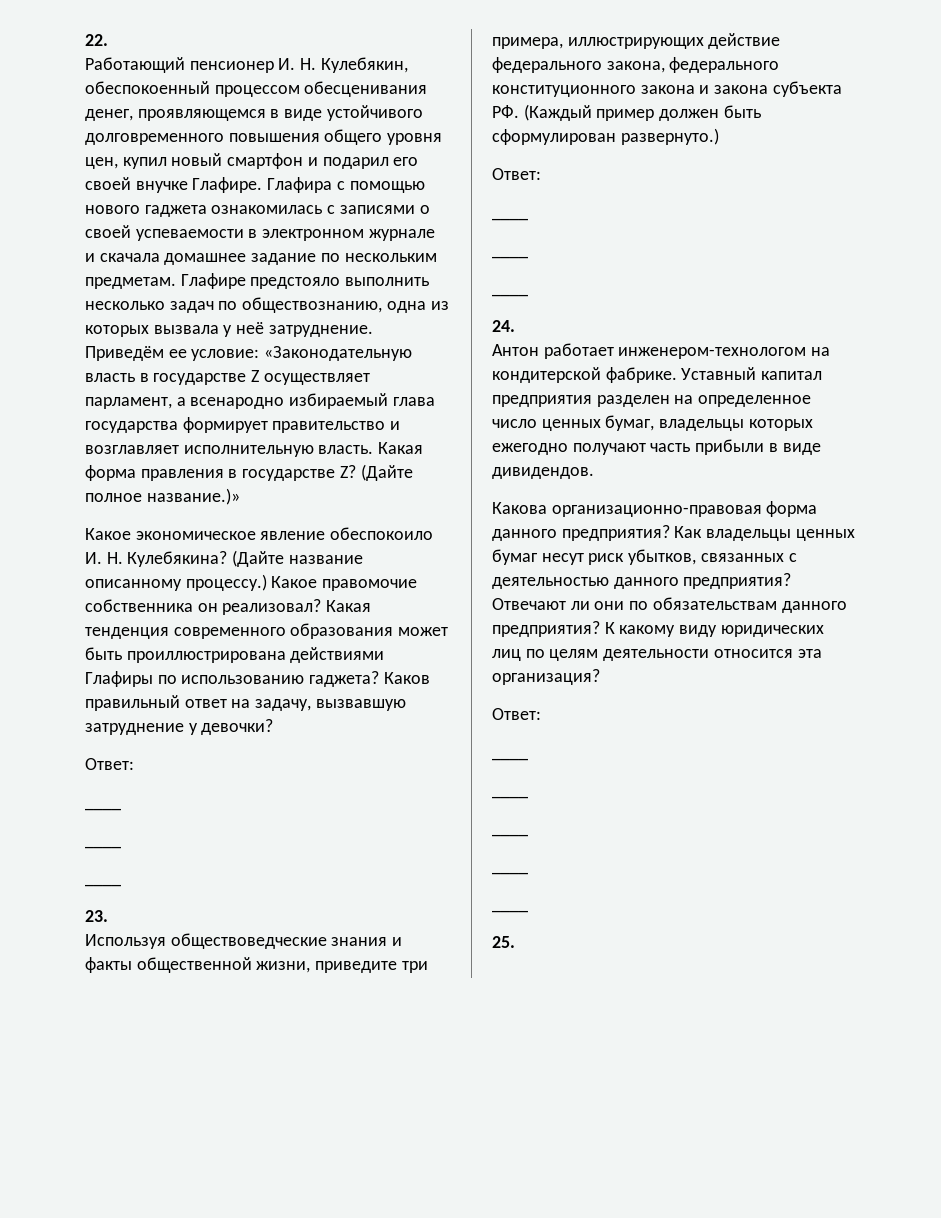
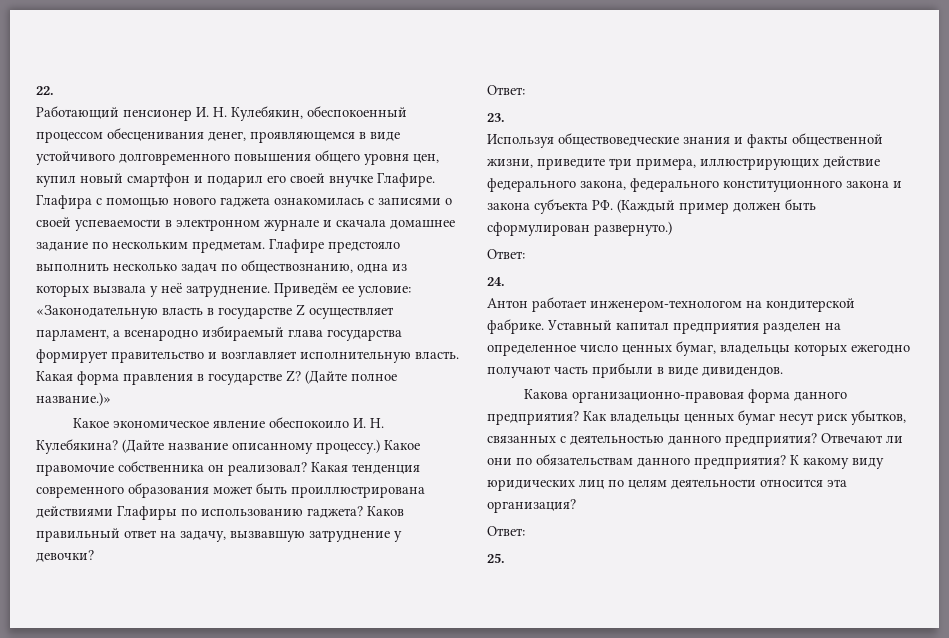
[85,808,121,811] [85,846,121,849] [85,884,121,887] // ____ // ____ // ____ -> (525, 90) none
[492,218,528,221] [492,256,528,259] [492,294,528,297] // ____ // ____ // ____ -> (525, 254) none
[492,758,528,761] [492,796,528,799] [492,834,528,837] [492,872,528,875] [492,910,528,913] // ____ // ____ // ____ // ____ // ____ -> (525, 531) none

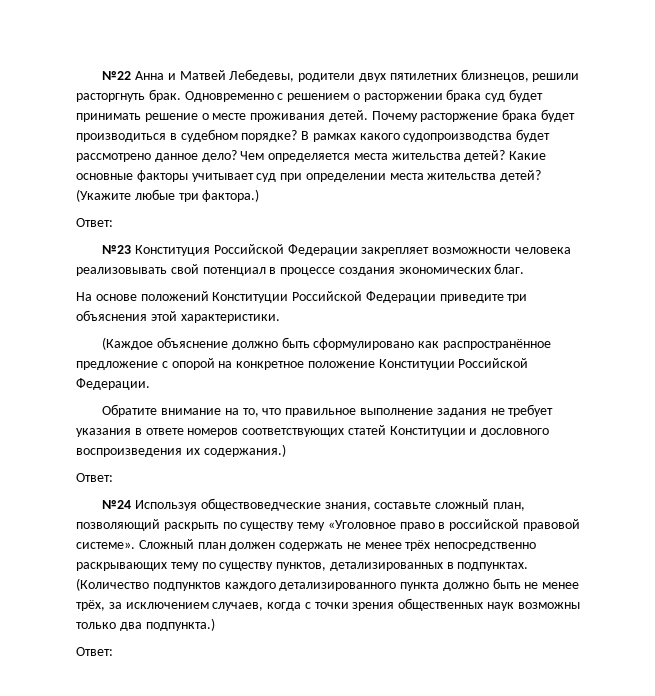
[36,86,54,95] [36,106,407,121] [36,128,400,143] [36,150,439,165] [36,173,435,187] [36,195,452,209] [36,217,455,231] [36,239,400,253] [36,260,407,273] [36,283,411,297] [36,304,394,319] [36,326,402,341] [36,349,459,363] [36,370,397,385] [36,392,111,406] [73,417,385,428] [36,439,420,454] [36,461,420,476] [36,483,425,498] [36,506,404,520] [36,528,402,542] [36,550,94,562] [487,85,525,95] [487,113,505,122] [487,133,883,148] [487,156,880,170] [487,178,902,192] [487,199,816,214] [487,221,672,236] [487,249,525,259] [487,277,505,286] [487,297,855,312] [487,319,841,334] [487,341,910,356] [487,363,783,378] [524,389,848,403] [487,410,906,425] [487,433,903,447] [487,454,884,469] [487,479,847,491] [487,499,576,513] [487,526,525,536] [487,553,505,563] 22. // Работающий пенсионер И. Н. Кулебякин, обеспокоенный процессом обесценивания денег, проявляющемся в виде устойчивого долговременного повышения общего уровня цен, купил новый смартфон и подарил его своей внучке Глафире. Глафира с помощью нового гаджета ознакомилась с записями о своей успеваемости в электронном журнале и скачала домашнее задание по нескольким предметам. Глафире предстояло выполнить несколько задач по обществознанию, одна из которых вызвала у неё затруднение. Приведём ее условие: «Законодательную власть в государстве Z осуществляет парламент, а всенародно избираемый глава государства формирует правительство и возглавляет исполнительную власть. Какая форма правления в государстве Z? (Дайте полное название.)» // Какое экономическое явление обеспокоило И. Н. Кулебякина? (Дайте название описанному процессу.) Какое правомочие собственника он реализовал? Какая тенденция современного образования может быть проиллюстрирована действиями Глафиры по использованию гаджета? Каков правильный ответ на задачу, вызвавшую затруднение у девочки? // Ответ: // 23. // Используя обществоведческие знания и факты общественной жизни, приведите три примера, иллюстрирующих действие федерального закона, федерального конституционного закона и закона субъекта РФ. (Каждый пример должен быть сформулирован развернуто.) // Ответ: // 24. // Антон работает инженером-технологом на кондитерской фабрике. Уставный капитал предприятия разделен на определенное число ценных бумаг, владельцы которых ежегодно получают часть прибыли в виде дивидендов. // Какова организационно-правовая форма данного предприятия? Как владельцы ценных бумаг несут риск убытков, связанных с деятельностью данного предприятия? Отвечают ли они по обязательствам данного предприятия? К какому виду юридических лиц по целям деятельности относится эта организация? // Ответ: // 25. -> [102,69,580,82] [76,89,544,102] [76,109,576,122] [76,129,551,142] [76,150,547,162] [76,170,542,182] [76,189,260,202] [76,218,113,227] [102,244,572,256] [76,263,525,276] [76,291,528,303] [76,310,280,323] [102,337,552,350] [76,358,529,370] [76,378,150,390] [102,404,554,417] [76,425,550,437] [76,444,286,457] [76,473,113,482] [102,498,526,511] [76,519,581,531] [76,539,537,551] [76,562,529,571] [76,578,580,591] [76,598,580,611] [76,618,215,631] [76,647,113,656] №22 Анна и Матвей Лебедевы, родители двух пятилетних близнецов, решили расторгнуть брак. Одновременно с решением о расторжении брака суд будет принимать решение о месте проживания детей. Почему расторжение брака будет производиться в судебном порядке? В рамках какого судопроизводства будет рассмотрено данное дело? Чем определяется места жительства детей? Какие основные факторы учитывает суд при определении места жительства детей? (Укажите любые три фактора.) // Ответ: // №23 Конституция Российской Федерации закрепляет возможности человека реализовывать свой потенциал в процессе создания экономических благ. // На основе положений Конституции Российской Федерации приведите три объяснения этой характеристики. // (Каждое объяснение должно быть сформулировано как распространённое предложение с опорой на конкретное положение Конституции Российской Федерации. // Обратите внимание на то, что правильное выполнение задания не требует указания в ответе номеров соответствующих статей Конституции и дословного воспроизведения их содержания.) // Ответ: // №24 Используя обществоведческие знания, составьте сложный план, позволяющий раскрыть по существу тему «Уголовное право в российской правовой системе». Сложный план должен содержать не менее трёх непосредственно раскрывающих тему по существу пунктов, детализированных в подпунктах. (Количество подпунктов каждого детализированного пункта должно быть не менее трёх, за исключением случаев, когда с точки зрения общественных наук возможны только два подпункта.) // Ответ:

